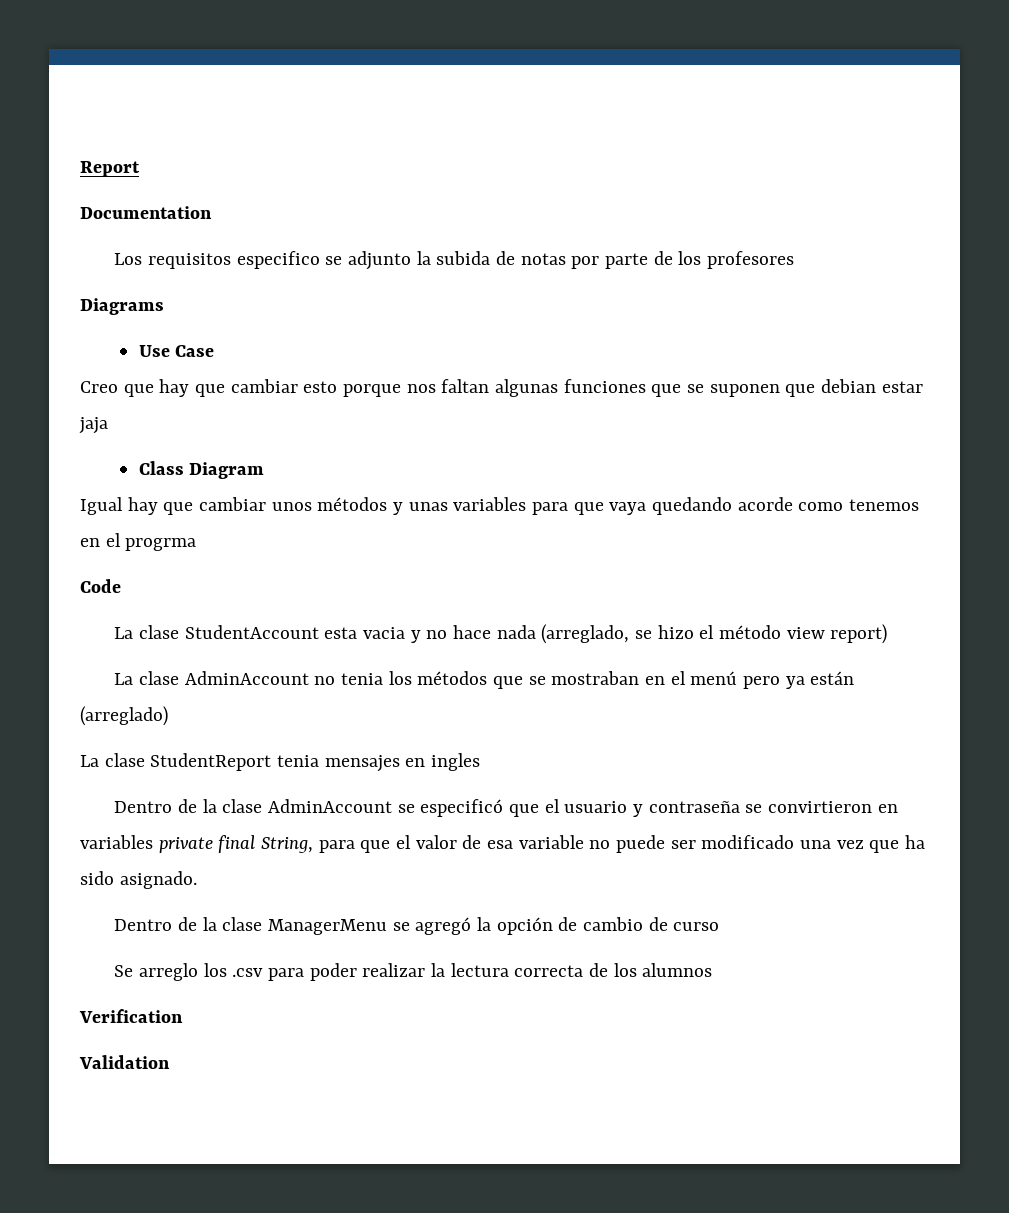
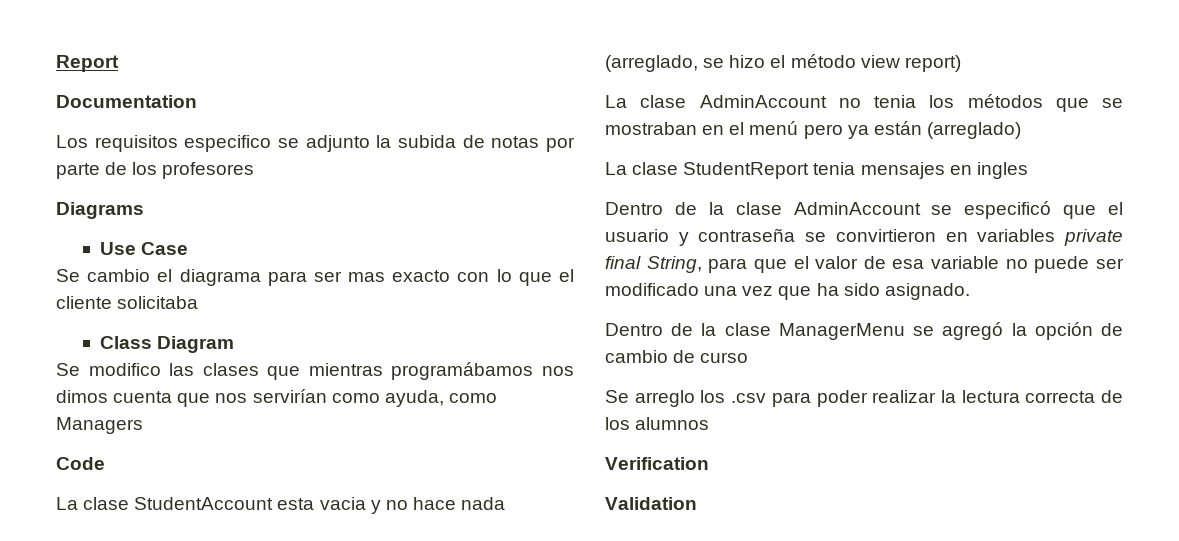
[80,379,923,397] [79,417,108,434] [138,461,265,479] [80,497,920,515] [80,533,197,551] Creo que hay que cambiar esto porque nos faltan algunas funciones que se suponen que debian estar jaja // Class Diagram // Igual hay que cambiar unos métodos y unas variables para que vaya quedando acorde como tenemos en el progrma -> [56,269,574,286] [56,296,199,309] [100,336,235,353] [56,362,574,380] [56,389,497,407] [56,417,143,434] Se cambio el diagrama para ser mas exacto con lo que el cliente solicitaba // Class Diagram // Se modifico las clases que mientras programábamos nos dimos cuenta que nos servirían como ayuda, como Managers

